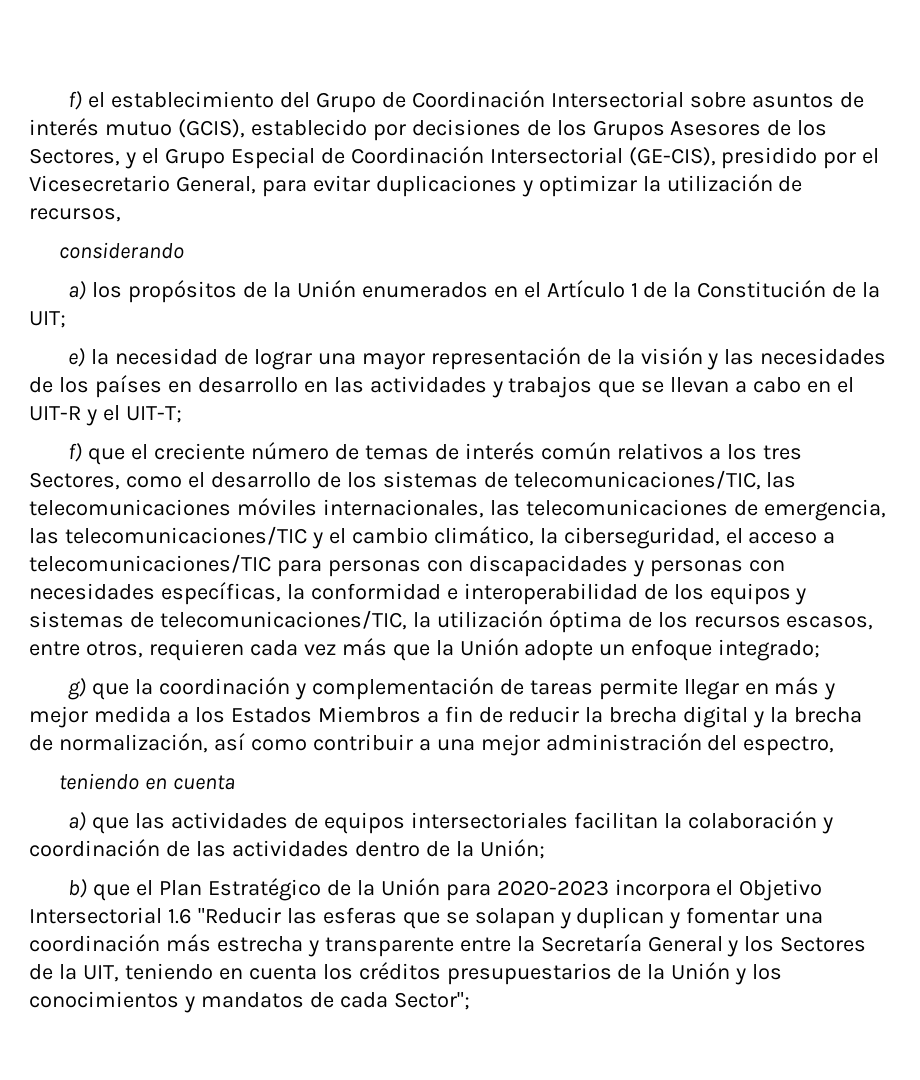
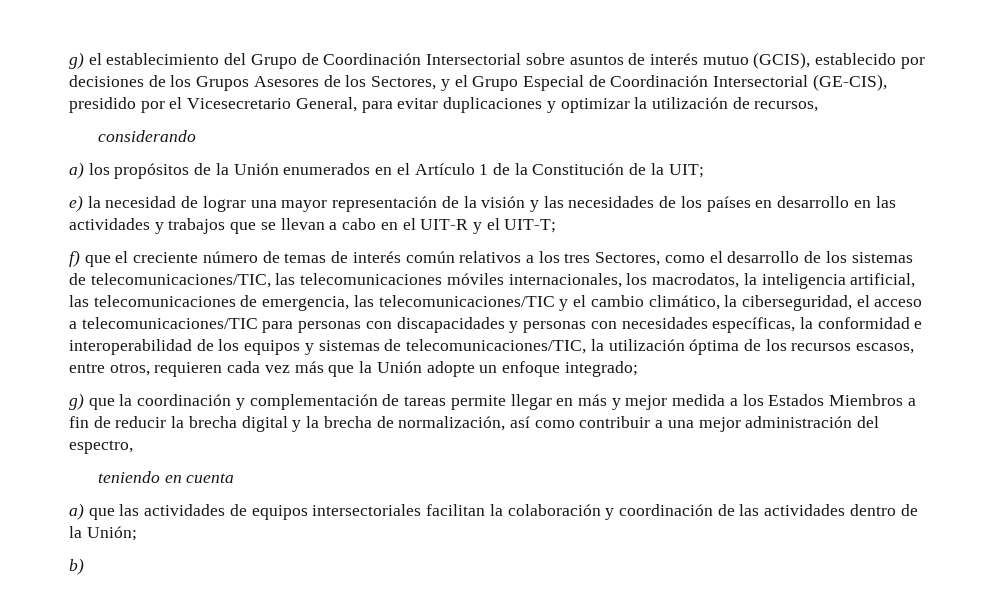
[68,90,83,110] f) -> [69,52,84,69] g)
(484, 508) none -> [626,273,916,289] los macrodatos, la inteligencia artificial,
[93,878,823,901] [29,907,824,929] [29,934,867,957] [29,962,783,985] [29,991,470,1013] que el Plan Estratégico de la Unión para 2020-2023 incorpora el Objetivo Intersectorial 1.6 "Reducir las esferas que se solapan y duplican y fomentar una coordinación más estrecha y transparente entre la Secretaría General y los Sectores de la UIT, teniendo en cuenta los créditos presupuestarios de la Unión y los conocimientos y mandatos de cada Sector"; -> (84, 566) none

